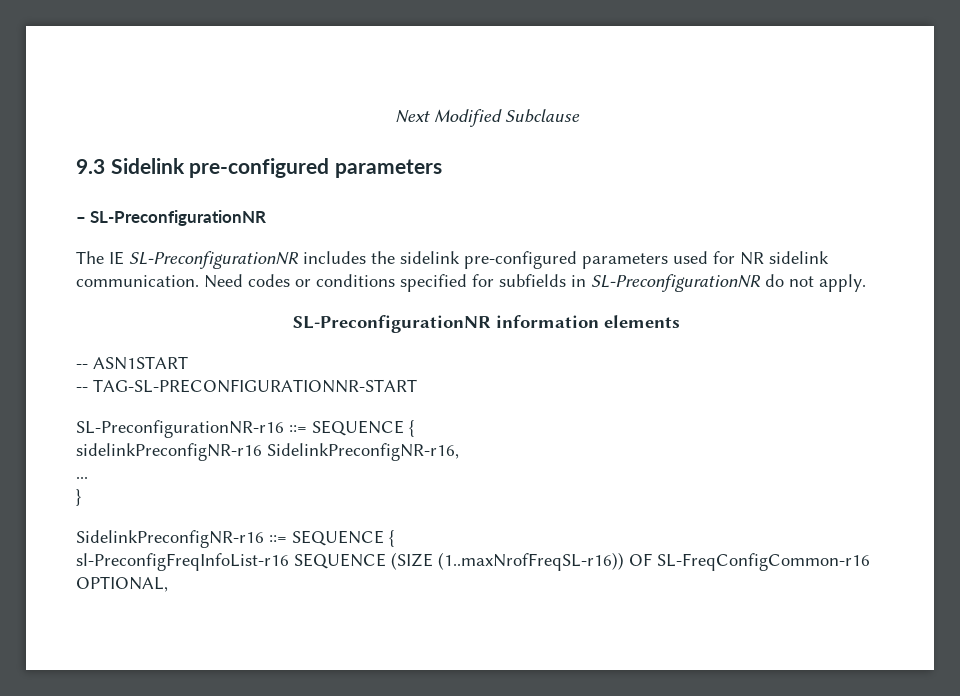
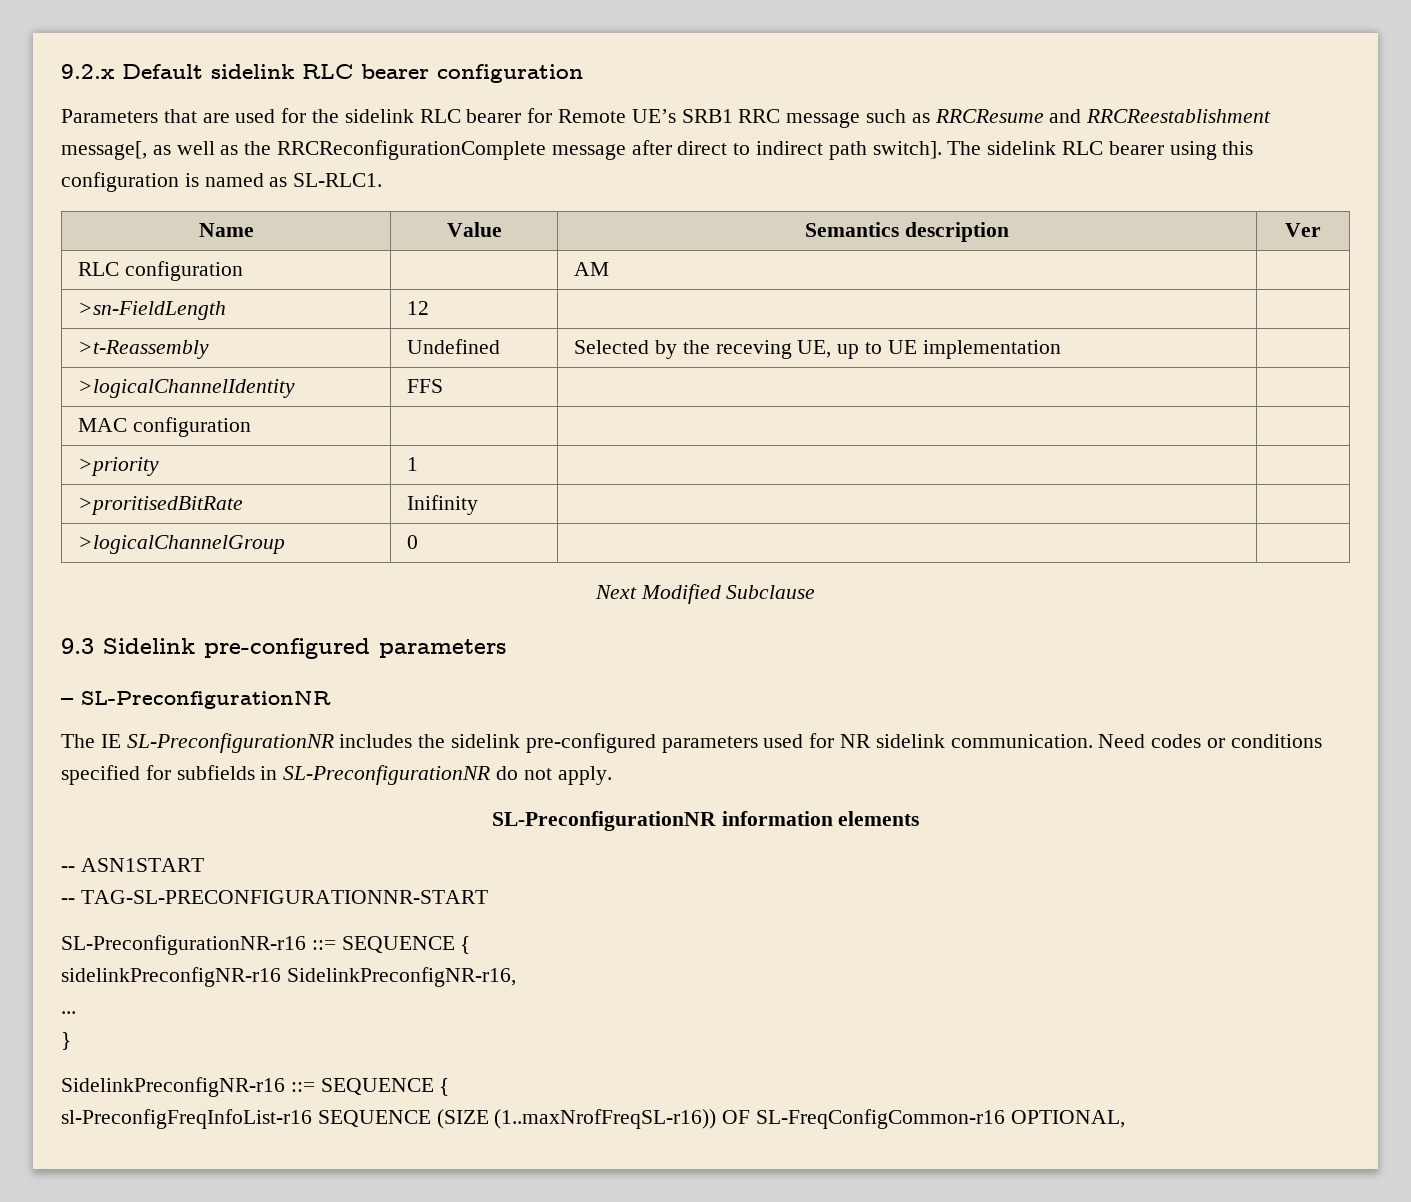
(394, 116) none -> [61,64,583,83] [61,108,1272,128] [61,140,1254,160] [61,172,383,192] [198,223,254,237] [446,222,502,237] [805,222,1009,242] [1285,223,1321,237] [78,261,243,281] [574,262,610,276] [78,301,227,320] [407,301,430,315] [78,340,210,359] [407,339,501,354] [574,340,1061,359] [78,379,296,398] [407,379,444,393] [78,417,251,437] [78,457,160,476] [407,457,419,471] [78,496,244,515] [407,495,479,515] [78,535,286,554] [407,535,419,549] 9.2.x Default sidelink RLC bearer configuration // Parameters that are used for the sidelink RLC bearer for Remote UE’s SRB1 RRC message such as RRCResume and RRCReestablishment message[, as well as the RRCReconfigurationComplete message after direct to indirect path switch]. The sidelink RLC bearer using this configuration is named as SL-RLC1. // Name | Value | Semantics description | Ver // RLC configuration | | AM | // >sn-FieldLength | 12 | | // >t-Reassembly | Undefined | Selected by the receving UE, up to UE implementation | // >logicalChannelIdentity | FFS | | // MAC configuration | | | // >priority | 1 | | // >proritisedBitRate | Inifinity | | // >logicalChannelGroup | 0 | | //

